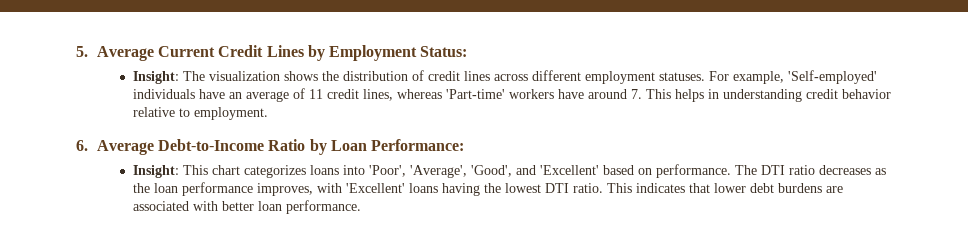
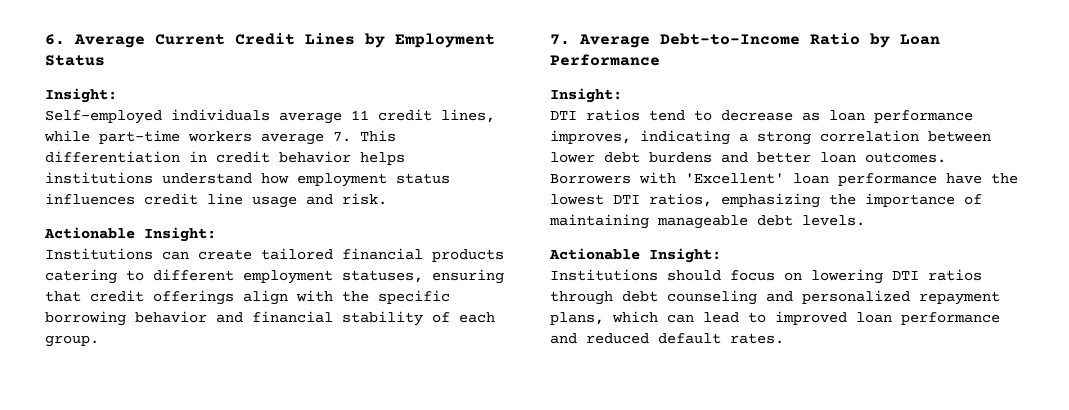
[76,46,88,57] 5. -> [45,34,65,45] 6.
[420,46,468,57] [132,70,877,84] [132,88,891,102] [132,107,268,120] [76,140,88,151] Status: // Insight: The visualization shows the distribution of credit lines across different employment statuses. For example, 'Self-employed' individuals have an average of 11 credit lines, whereas 'Part-time' workers have around 7. This helps in understanding credit behavior relative to employment. // 6. -> [45,55,105,66] [45,88,117,103] [45,109,495,124] [44,130,396,145] [45,151,405,165] [45,172,450,187] [45,193,387,208] [44,227,216,242] [45,248,504,262] [45,269,504,284] [45,290,450,305] [45,311,495,326] [45,335,99,347] [550,34,570,45] Status // Insight: // Self-employed individuals average 11 credit lines, while part-time workers average 7. This differentiation in credit behavior helps institutions understand how employment status influences credit line usage and risk. // Actionable Insight: // Institutions can create tailored financial products catering to different employment statuses, ensuring that credit offerings align with the specific borrowing behavior and financial stability of each group. // 7.
[371,139,465,151] [132,164,886,178] [132,182,843,196] [132,200,361,214] Performance: // Insight: This chart categorizes loans into 'Poor', 'Average', 'Good', and 'Excellent' based on performance. The DTI ratio decreases as the loan performance improves, with 'Excellent' loans having the lowest DTI ratio. This indicates that lower debt burdens are associated with better loan performance. -> [550,54,660,66] [550,88,622,103] [550,109,973,123] [550,130,991,145] [550,152,946,163] [550,172,1018,186] [550,193,982,208] [549,214,865,229] [549,248,721,263] [550,269,982,284] [550,290,1000,305] [550,311,1000,325] [550,333,784,344] Performance // Insight: // DTI ratios tend to decrease as loan performance improves, indicating a strong correlation between lower debt burdens and better loan outcomes. Borrowers with 'Excellent' loan performance have the lowest DTI ratios, emphasizing the importance of maintaining manageable debt levels. // Actionable Insight: // Institutions should focus on lowering DTI ratios through debt counseling and personalized repayment plans, which can lead to improved loan performance and reduced default rates.

